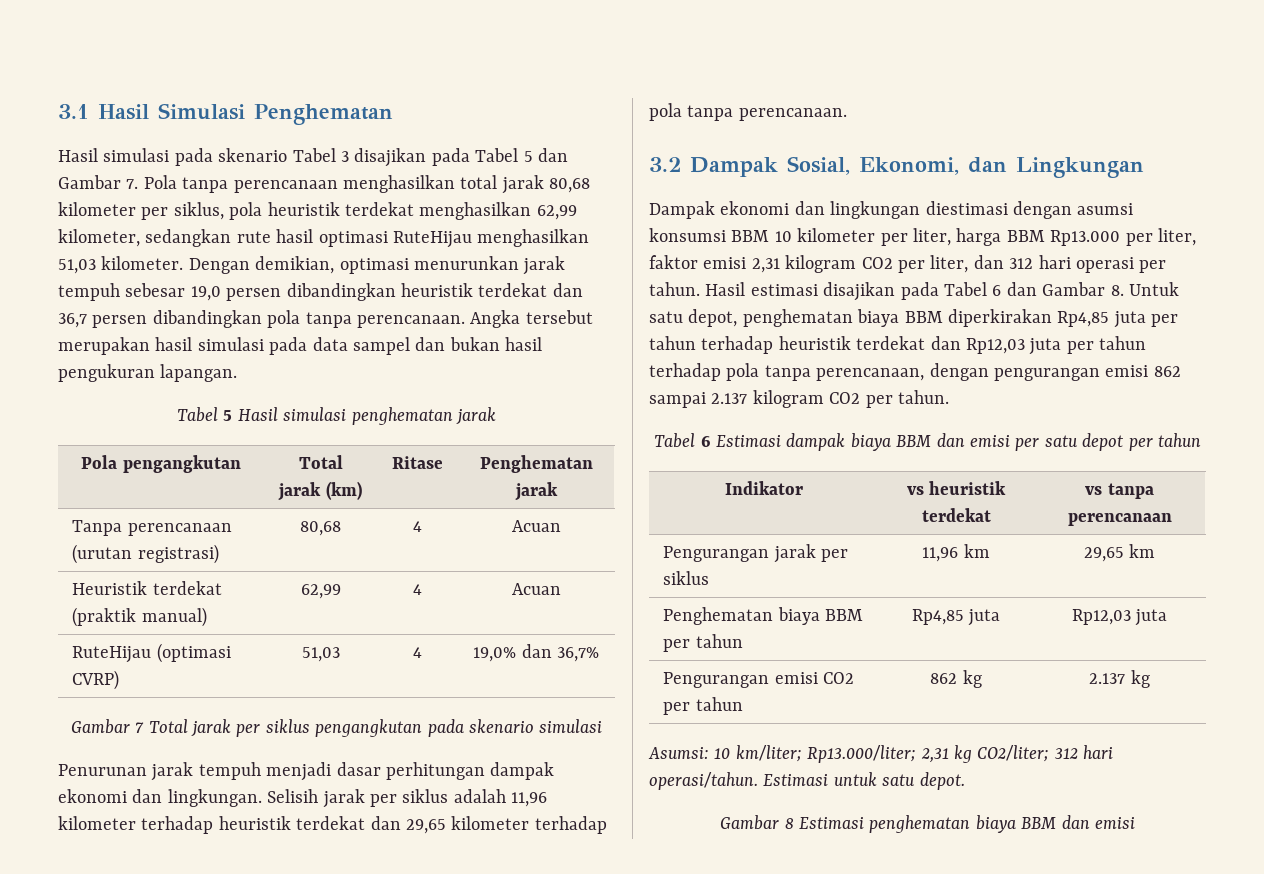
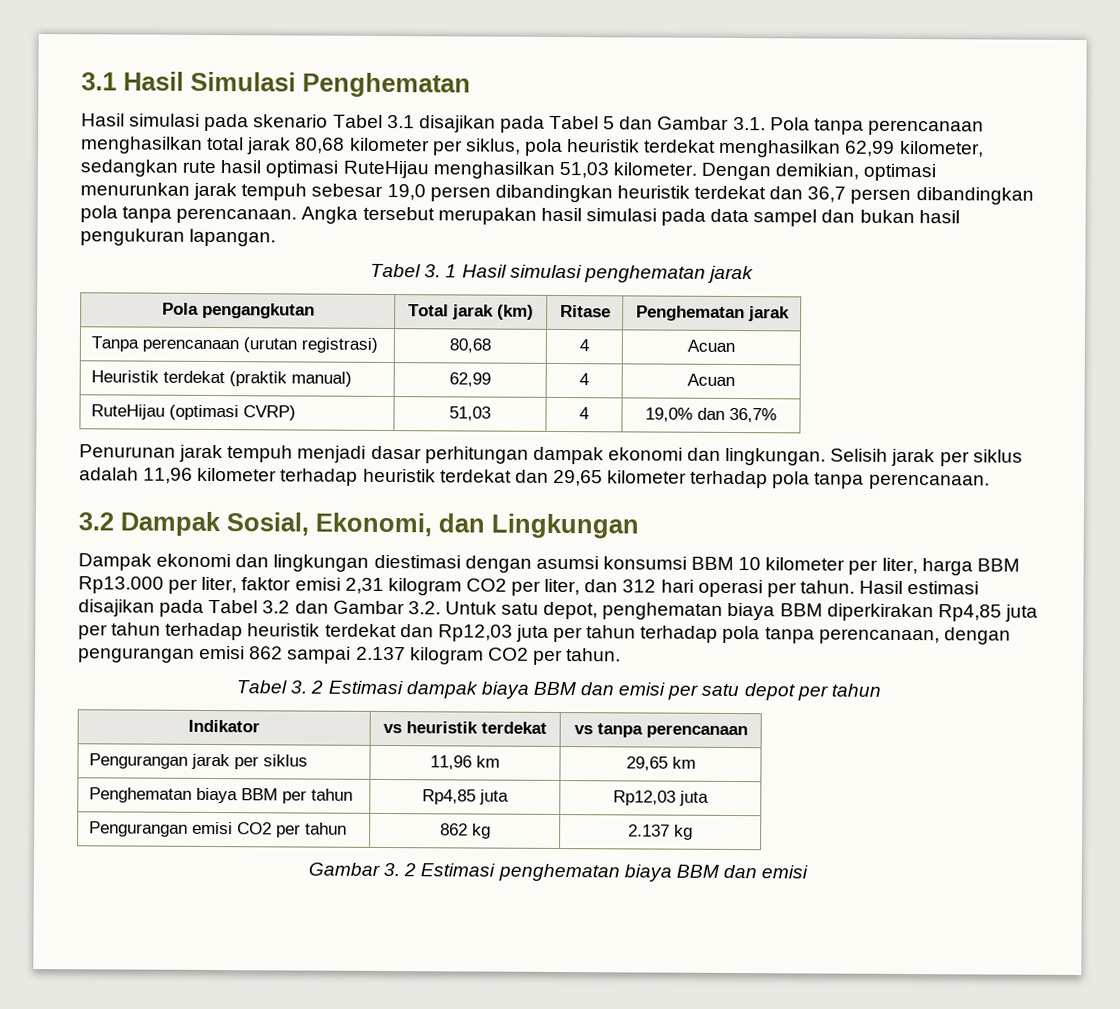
[341,151,349,162] 3 -> [386,114,415,129] 3.1
[126,179,139,189] 7. -> [732,116,766,131] 3.1.
[223,410,233,421] 5 -> [424,264,458,278] 3. 1
[70,719,603,737] // Gambar 7 Total jarak per siklus pengangkutan pada skenario simulasi -> (777, 415) none
[992,282,1124,296] 6 dan Gambar 8. -> [262,600,441,615] 3.2 dan Gambar 3.2.
[700,436,711,447] 6 -> [290,680,324,694] 3. 2
[648,745,1114,763] [649,772,965,790] [720,815,794,830] // Asumsi: 10 km/liter; Rp13.000/liter; 2,31 kg CO2/liter; 312 hari operasi/tahun. Estimasi untuk satu depot. // Gambar 8 -> [307,862,417,877] // Gambar 3. 2

